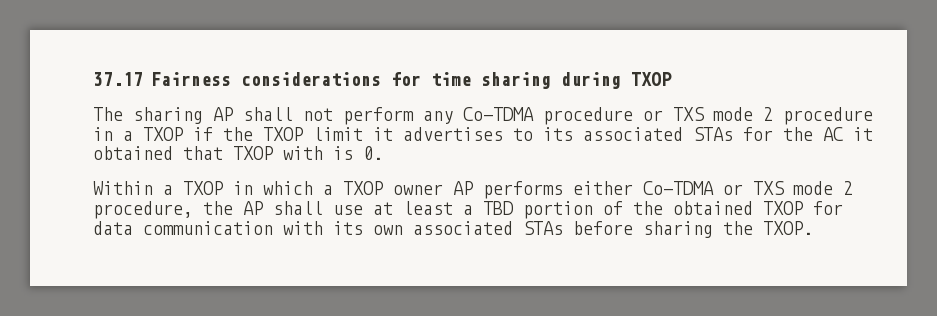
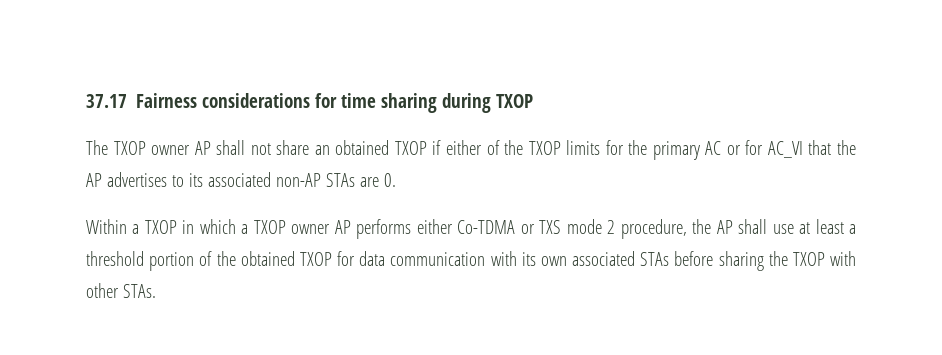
[133,107,203,124] sharing -> [113,141,191,155] TXOP owner
[343,107,873,125] [93,127,873,141] [93,146,353,160] perform any Co-TDMA procedure or TXS mode 2 procedure in a TXOP if the TXOP limit it advertises to its associated STAs for the AC it obtained that TXOP with is -> [276,140,856,160] [86,172,379,187] share an obtained TXOP if either of the TXOP limits for the primary AC or for AC_VI that the AP advertises to its associated non-AP STAs are
[483,201,514,215] TBD -> [86,251,144,266] threshold
[763,221,813,235] TXOP. -> [792,251,856,266] [86,283,156,298] TXOP with other STAs.

